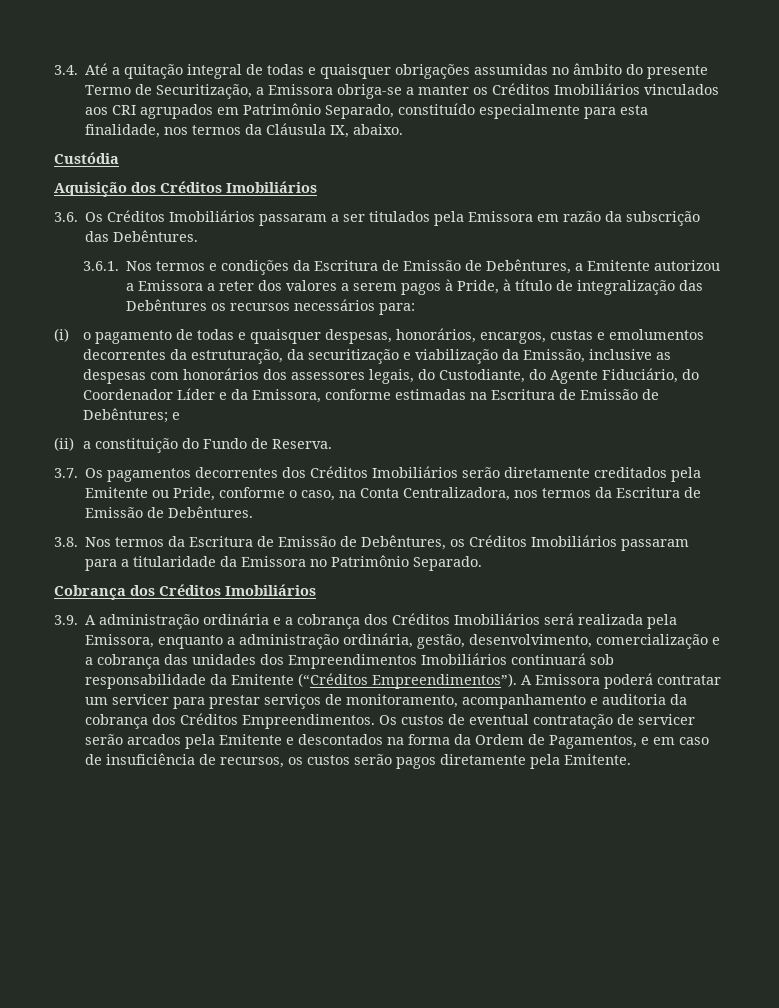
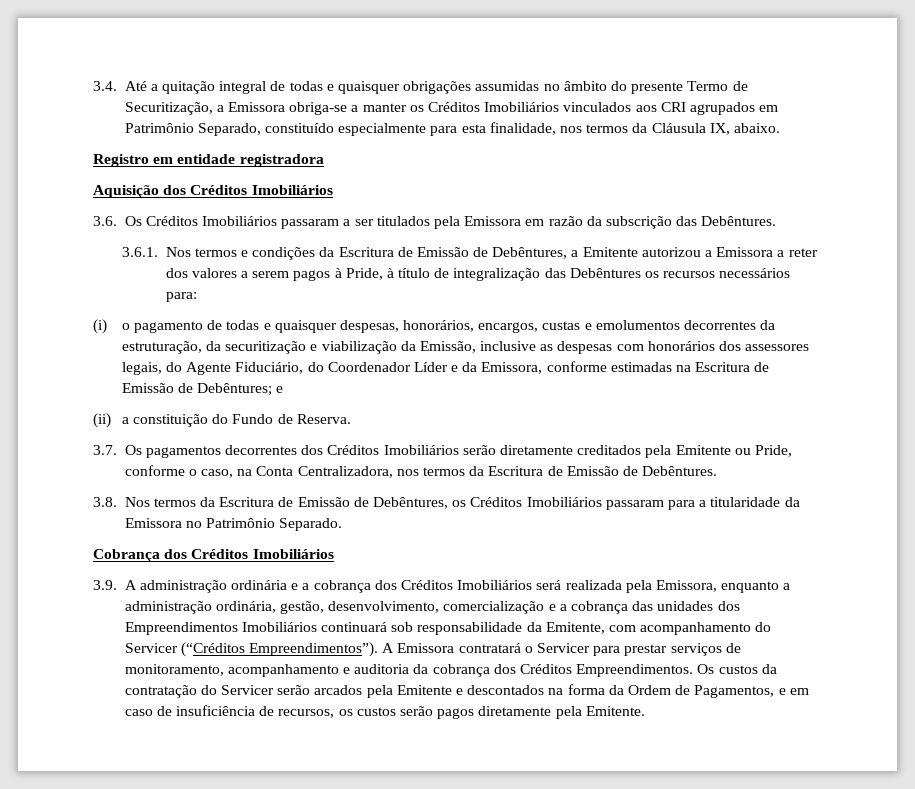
[54,152,119,164] Custódia -> [93,154,324,167] Registro em entidade registradora
[438,369,546,383] Custodiante, do -> (183, 367) none
[231,673,722,689] [85,694,170,705] Emitente (“Créditos Empreendimentos”). A Emissora poderá contratar um servicer -> [545,622,772,635] [124,642,591,657] Emitente, com acompanhamento do Servicer (“Créditos Empreendimentos”). A Emissora contratará o Servicer
[448,714,696,729] de eventual contratação de servicer -> [761,664,777,674] [124,685,275,698] da contratação do Servicer

